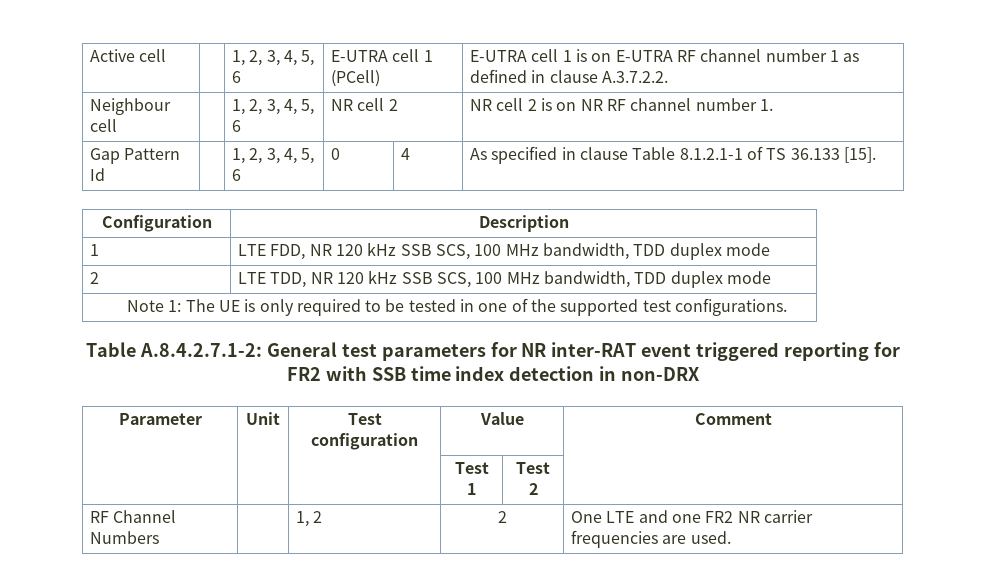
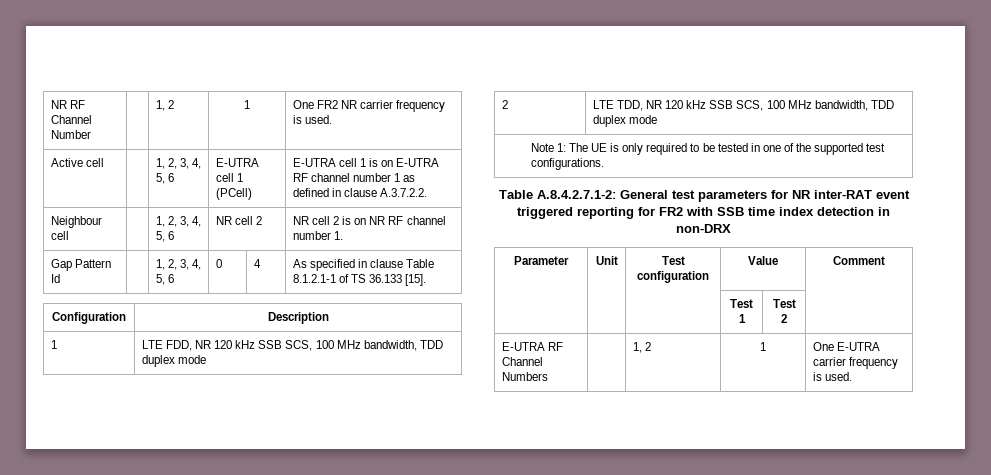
(90, 55) none -> [50,100,85,109] [50,115,92,124] [50,130,91,139] [155,100,174,111] [244,100,250,109] [292,100,446,112] [292,115,332,124] NR RF Channel Number | | 1, 2 | 1 | One FR2 NR carrier frequency is used. //
(538, 489) none -> [501,342,545,351] E-UTRA
[497,511,507,523] [571,510,813,523] [571,530,687,548] 2 | One LTE and one FR2 NR carrier frequencies are -> [760,342,766,351] [812,342,880,351] [812,357,898,369] [812,372,822,381] 1 | One E-UTRA carrier frequency is

